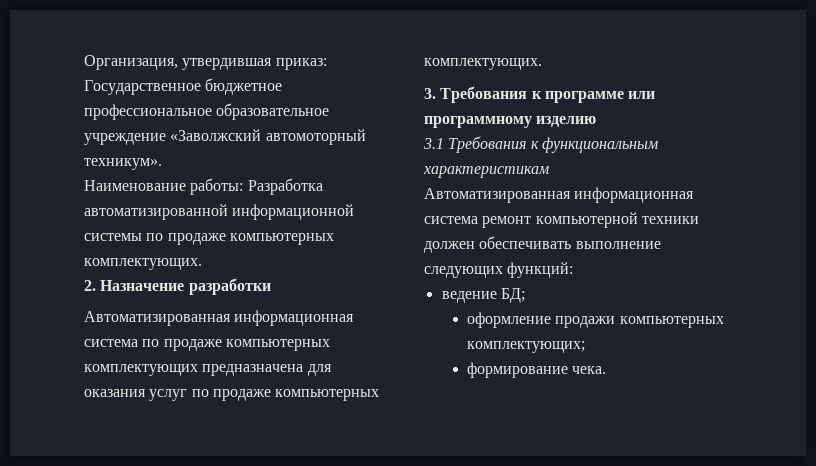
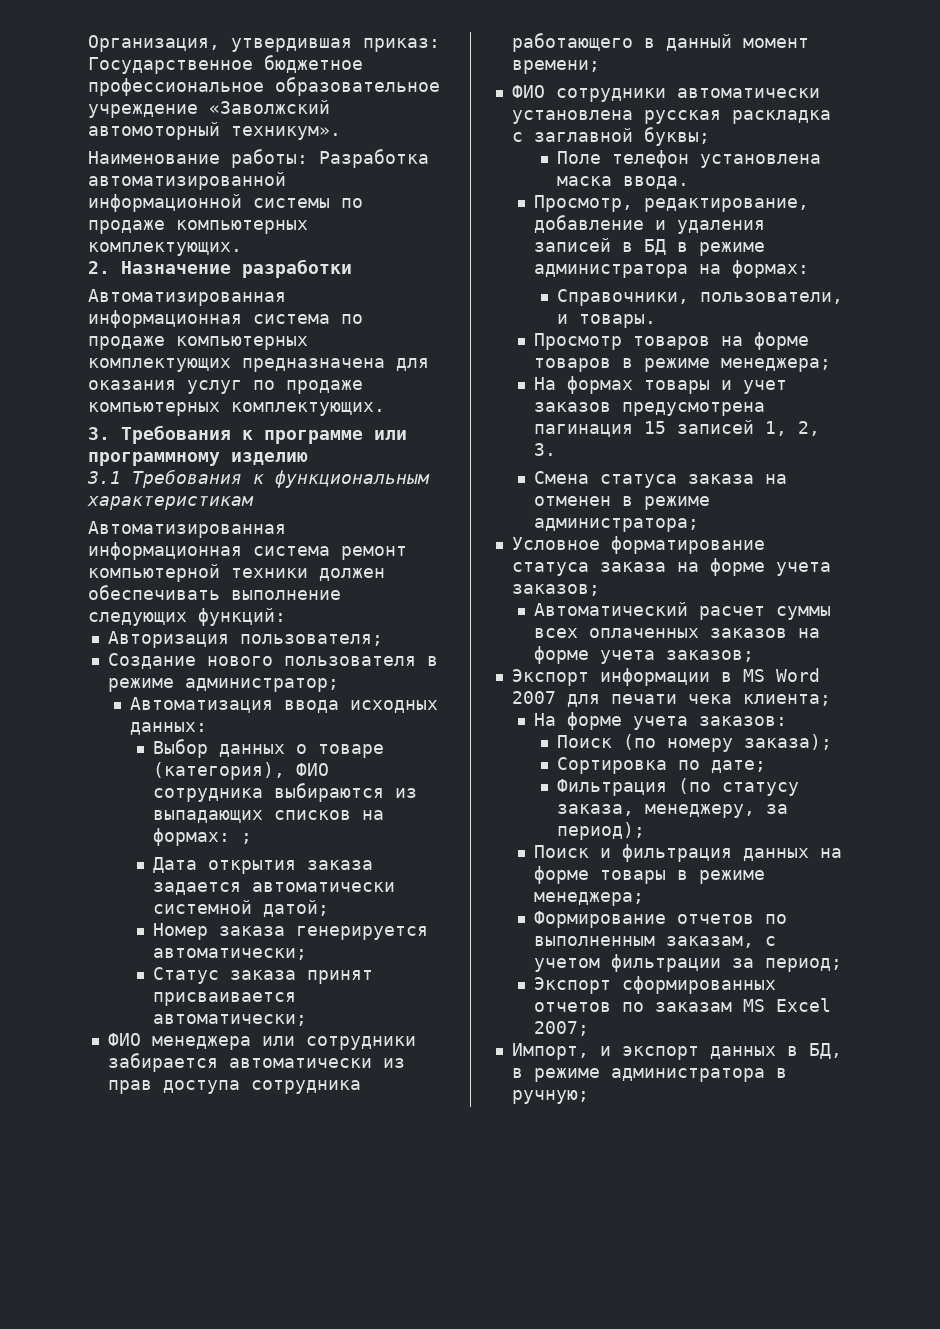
[441,288,525,303] [466,312,724,328] [466,341,585,353] [466,362,607,378] ведение БД; // оформление продажи компьютерных комплектующих; // формирование чека. -> [107,631,383,648] [107,653,438,669] [107,678,339,692] [130,697,439,713] [130,722,208,735] [153,739,385,758] [153,762,330,780] [153,783,418,802] [153,810,385,823] [153,828,253,846] [153,857,374,874] [153,882,396,895] [153,900,330,917] [153,923,429,940] [153,948,308,960] [153,967,374,984] [153,992,297,1006] [153,1014,308,1026] [107,1033,416,1050] [107,1053,405,1072] [107,1080,361,1094] [511,33,809,52] [511,60,600,74] [511,85,820,102] [511,110,831,124] [511,127,710,146] [557,150,822,168] [557,176,690,189] [534,195,810,212] [534,215,766,234] [534,238,766,256] [534,260,810,278] [557,289,844,306] [557,314,657,328] [534,332,810,350] [534,358,832,372] [534,376,788,394] [534,402,766,416] [534,420,821,437] [534,443,557,456] [534,471,788,488] [534,496,711,510] [534,518,700,532] [511,536,765,554] [511,558,831,576] [511,584,600,596] [534,602,832,620] [534,628,821,638] [534,646,755,664] [511,668,820,686] [511,691,831,707] [534,712,788,730] [557,734,833,752] [557,757,767,774] [557,778,800,796] [557,804,789,818] [557,822,646,840] [534,844,843,862] [534,866,766,884] [534,892,645,906] [534,911,788,928] [534,936,777,948] [534,954,843,972] [534,976,777,994] [534,998,832,1012] [534,1021,590,1036] [511,1043,842,1060] [511,1068,787,1082] [511,1090,589,1104] Авторизация пользователя; // Создание нового пользователя в режиме администратор; // Автоматизация ввода исходных данных: // Выбор данных о товаре (категория), ФИО сотрудника выбираются из выпадающих списков на формах: ; // Дата открытия заказа задается автоматически системной датой; // Номер заказа генерируется автоматически; // Статус заказа принят присваивается автоматически; // ФИО менеджера или сотрудники забирается автоматически из прав доступа сотрудника работающего в данный момент времени; // ФИО сотрудники автоматически установлена русская раскладка с заглавной буквы; // Поле телефон установлена маска ввода. // Просмотр, редактирование, добавление и удаления записей в БД в режиме администратора на формах: // Справочники, пользователи, и товары. // Просмотр товаров на форме товаров в режиме менеджера; // На формах товары и учет заказов предусмотрена пагинация 15 записей 1, 2, 3. // Смена статуса заказа на отменен в режиме администратора; // Условное форматирование статуса заказа на форме учета заказов; // Автоматический расчет суммы всех оплаченных заказов на форме учета заказов; // Экспорт информации в MS Word 2007 для печати чека клиента; // На форме учета заказов: // Поиск (по номеру заказа); // Сортировка по дате; // Фильтрация (по статусу заказа, менеджеру, за период); // Поиск и фильтрация данных на форме товары в режиме менеджера; // Формирование отчетов по выполненным заказам, с учетом фильтрации за период; // Экспорт сформированных отчетов по заказам MS Excel 2007; // Импорт, и экспорт данных в БД, в режиме администратора в ручную;

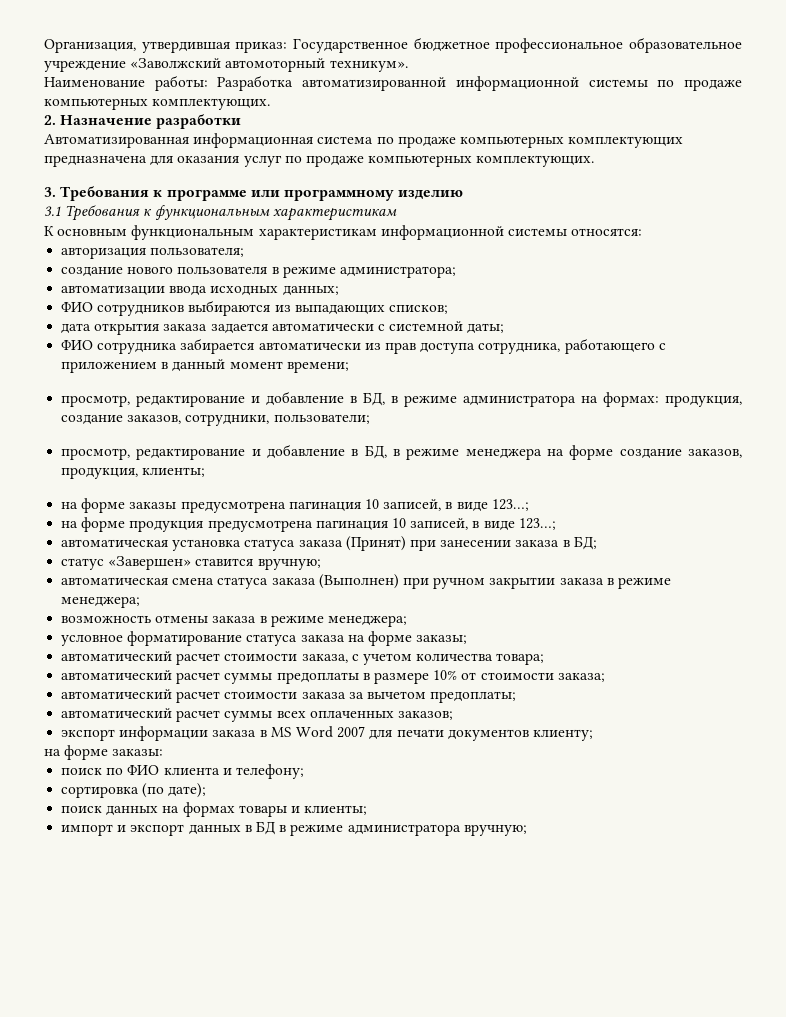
[88,521,286,538] [88,542,407,560] [88,564,385,582] [88,585,341,600] [88,608,286,626] [107,631,229,648] Автоматизированная информационная система ремонт компьютерной техники должен обеспечивать выполнение следующих функций: // Авторизация -> [44,225,643,240] [61,247,147,259] К основным функциональным характеристикам информационной системы относятся: // авторизация
[107,653,196,669] Создание -> [61,267,124,277] создание
[184,678,339,692] [130,697,439,713] [130,722,208,735] [153,739,385,758] [153,762,330,780] [153,783,418,802] [153,810,385,823] [153,828,253,846] [153,857,374,874] [153,882,396,895] [153,900,330,917] [153,923,429,940] [153,948,308,960] [153,967,374,984] [153,992,297,1006] [153,1014,308,1026] [107,1033,416,1050] администратор; // Автоматизация ввода исходных данных: // Выбор данных о товаре (категория), ФИО сотрудника выбираются из выпадающих списков на формах: ; // Дата открытия заказа задается автоматически системной датой; // Номер заказа генерируется автоматически; // Статус заказа принят присваивается автоматически; // ФИО менеджера или сотрудники -> [339,266,456,278] [61,285,339,296] [61,300,448,316] [61,321,505,335] [61,340,178,354] администратора; // автоматизации ввода исходных данных; // ФИО сотрудников выбираются из выпадающих списков; // дата открытия заказа задается автоматически с системной даты; // ФИО сотрудника
[250,1080,361,1094] [511,33,633,52] сотрудника работающего -> [478,338,666,354] [61,361,158,373] сотрудника, работающего с приложением
[511,85,820,102] [511,110,831,124] [511,127,710,146] [557,150,822,168] [557,176,690,189] [534,195,810,212] [534,215,766,234] [534,238,667,255] ФИО сотрудники автоматически установлена русская раскладка с заглавной буквы; // Поле телефон установлена маска ввода. // Просмотр, редактирование, добавление и удаления записей в БД -> [61,391,386,407] просмотр, редактирование и добавление в БД,
[557,289,844,306] [557,314,657,328] [534,332,810,350] [534,358,832,372] [534,376,788,394] [534,402,766,416] [534,420,821,437] [534,443,557,456] [534,471,788,488] [534,496,711,510] [534,518,700,532] [511,537,600,550] // Справочники, пользователи, и товары. // Просмотр товаров на форме товаров в режиме менеджера; // На формах товары и учет заказов предусмотрена пагинация 15 записей 1, 2, 3. // Смена статуса заказа на отменен в режиме администратора; // Условное -> [665,395,742,407] [61,414,370,426] [61,444,742,460] [61,467,206,479] [61,498,529,513] [61,517,556,532] [61,536,597,551] [61,556,321,570] [61,574,671,589] [61,596,141,608] [61,615,407,627] [61,635,124,646] продукция, создание заказов, сотрудники, пользователи; // просмотр, редактирование и добавление в БД, в режиме менеджера на форме создание заказов, продукция, клиенты; // на форме заказы предусмотрена пагинация 10 записей, в виде 123…; // на форме продукция предусмотрена пагинация 10 записей, в виде 123…; // автоматическая установка статуса заказа (Принят) при занесении заказа в БД; // статус «Завершен» ставится вручную; // автоматическая смена статуса заказа (Выполнен) при ручном закрытии заказа в режиме менеджера; // возможность отмены заказа в режиме менеджера; // условное
[775,562,831,576] [511,584,600,596] [534,602,832,620] [534,628,821,638] [534,646,755,664] [511,668,710,686] учета заказов; // Автоматический расчет суммы всех оплаченных заказов на форме учета заказов; // Экспорт информации -> [416,635,468,644] [61,651,545,665] [61,670,605,684] [61,689,517,703] [61,708,453,722] [61,726,257,741] заказы; // автоматический расчет стоимости заказа, с учетом количества товара; // автоматический расчет суммы предоплаты в размере 10% от стоимости заказа; // автоматический расчет стоимости заказа за вычетом предоплаты; // автоматический расчет суммы всех оплаченных заказов; // экспорт информации заказа
[687,694,831,706] [534,712,788,730] [557,734,833,752] [557,757,767,774] [557,778,800,796] [557,804,789,818] [557,822,646,840] [534,844,843,862] [534,866,766,884] [534,892,645,906] [534,911,788,928] [534,936,777,948] [534,954,843,972] [534,976,777,994] [534,998,832,1012] [534,1021,590,1036] [511,1043,589,1060] чека клиента; // На форме учета заказов: // Поиск (по номеру заказа); // Сортировка по дате; // Фильтрация (по статусу заказа, менеджеру, за период); // Поиск и фильтрация данных на форме товары в режиме менеджера; // Формирование отчетов по выполненным заказам, с учетом фильтрации за период; // Экспорт сформированных отчетов по заказам MS Excel 2007; // Импорт, -> [447,729,593,741] [44,745,164,760] [61,764,304,779] [61,783,207,798] [61,802,368,817] [61,824,114,836] документов клиенту; // на форме заказы: // поиск по ФИО клиента и телефону; // сортировка (по дате); // поиск данных на формах товары и клиенты; // импорт
[808,1043,842,1059] [511,1068,787,1082] [511,1090,589,1104] БД, в режиме администратора в ручную; -> [255,821,527,836] БД в режиме администратора вручную;

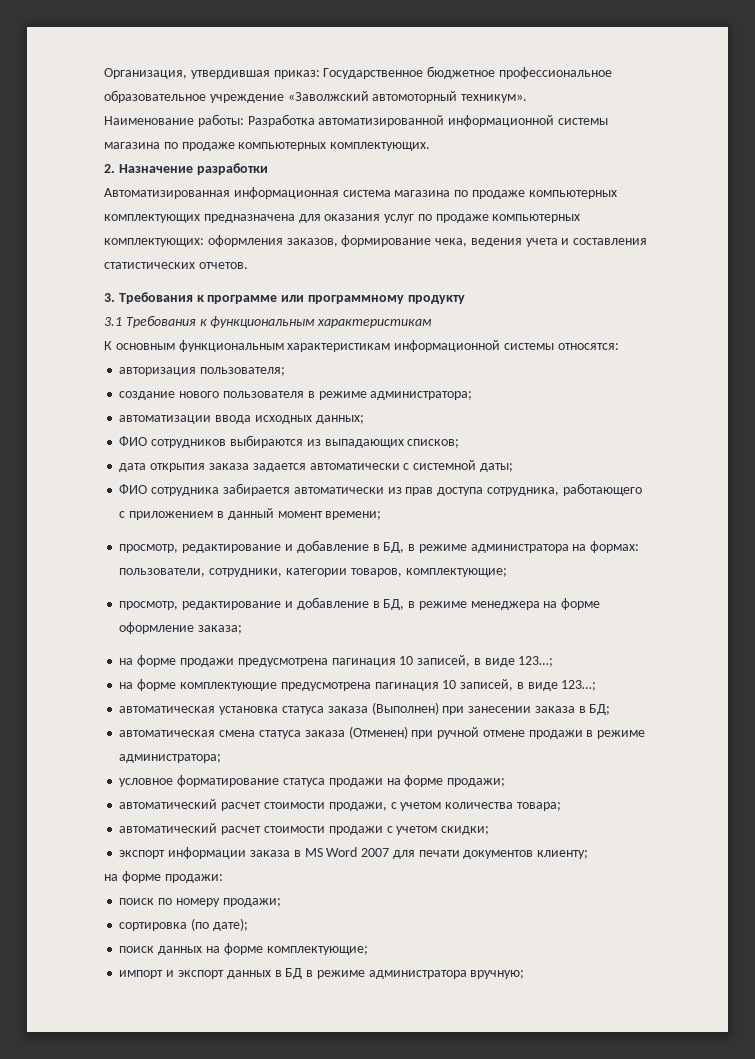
(648, 83) none -> [104,142,160,149] магазина
(374, 140) none -> [394,190,451,197] магазина
[476,155,595,167] комплектующих. -> [104,235,648,247] [104,262,248,269] комплектующих: оформления заказов, формирование чека, ведения учета и составления статистических отчетов.
[398,190,464,200] изделию -> [407,295,465,304] продукту
[665,395,742,407] [61,414,370,426] продукция, создание заказов, сотрудники, пользователи; -> [119,568,507,577] пользователи, сотрудники, категории товаров, комплектующие;
[619,449,742,459] [61,467,206,479] [61,498,177,513] создание заказов, продукция, клиенты; // на форме заказы -> [119,622,243,634] [119,655,234,667] оформление заказа; // на форме продажи
[129,520,204,532] продукция -> [179,682,277,691] комплектующие
[345,536,406,551] (Принят) -> [371,702,439,715] (Выполнен)
[61,556,321,570] // статус «Завершен» ставится вручную; -> (611, 709) none
[318,574,671,589] [61,596,141,608] [61,615,407,627] (Выполнен) при ручном закрытии заказа в режиме менеджера; // возможность отмены заказа в режиме менеджера; -> [348,726,646,739] [119,754,222,763] (Отменен) при ручной отмене продажи в режиме администратора;
[300,631,468,646] [61,651,348,665] заказа на форме заказы; // автоматический расчет стоимости заказа, -> [328,775,506,787] [119,799,387,811] продажи на форме продажи; // автоматический расчет стоимости продажи,
[224,670,605,684] [61,689,517,703] [61,708,453,722] суммы предоплаты в размере 10% от стоимости заказа; // автоматический расчет стоимости заказа за вычетом предоплаты; // автоматический расчет суммы всех оплаченных заказов; -> [263,826,490,835] стоимости продажи с учетом скидки;
[112,749,164,756] заказы: -> [164,874,223,883] продажи:
[127,764,304,779] ФИО клиента и телефону; -> [175,898,281,907] номеру продажи;
[182,802,368,817] формах товары и клиенты; -> [223,943,368,955] форме комплектующие;

